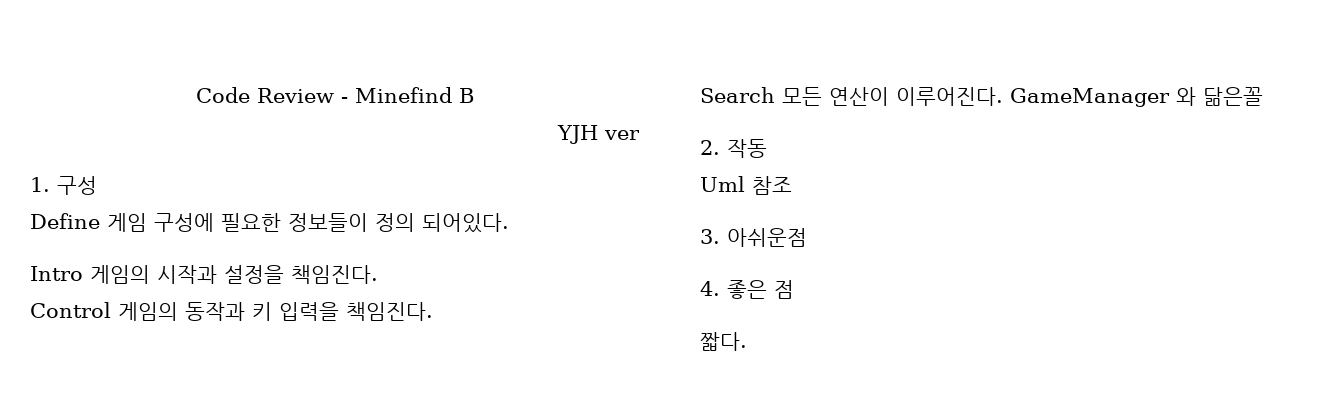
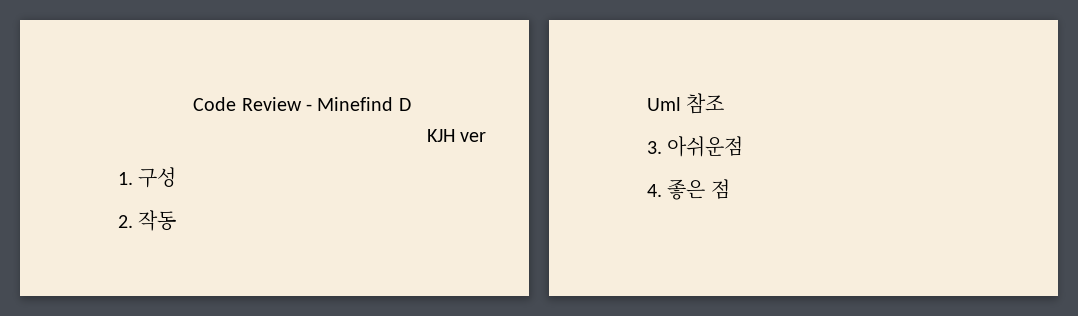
[458,88,474,103] [557,125,598,144] B // YJH -> [398,98,411,111] [426,129,455,142] D // KJH
[30,213,509,233] [30,265,378,284] [30,302,433,321] [700,87,1263,107] // Define 게임 구성에 필요한 정보들이 정의 되어있다. // Intro 게임의 시작과 설정을 책임진다. // Control 게임의 동작과 키 입력을 책임진다. // Search 모든 연산이 이루어진다. GameManager 와 닮은꼴 -> (177, 177) none
[700,332,747,351] // 짧다. -> (730, 189) none

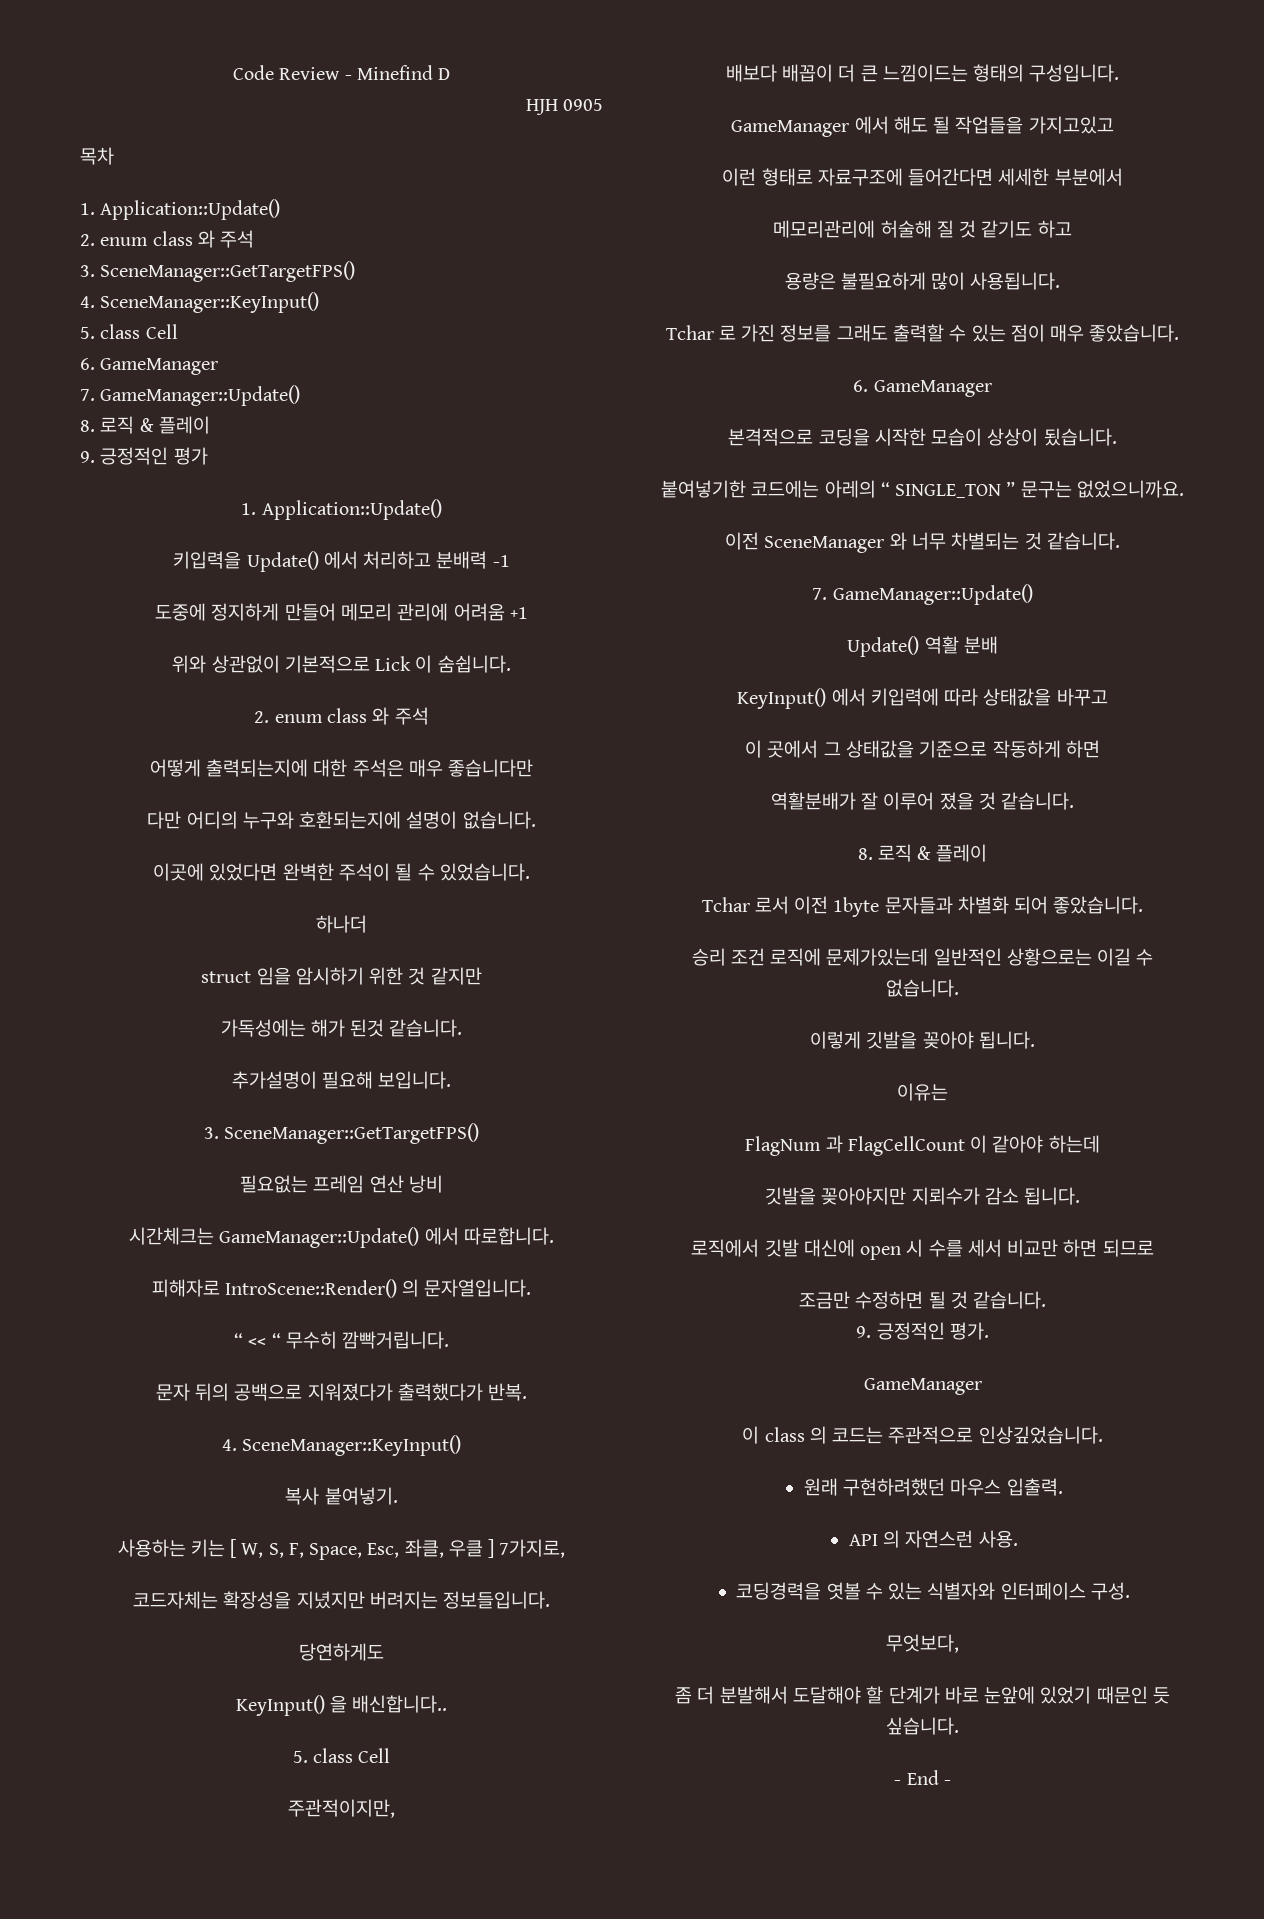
[426,129,486,142] [118,167,177,188] [118,210,177,231] [647,93,725,114] [647,136,744,157] [647,179,730,200] KJH ver // 1. 구성 // 2. 작동 // Uml 참조 // 3. 아쉬운점 // 4. 좋은 점 -> [525,99,603,115] [80,147,114,165] [80,199,281,220] [80,230,255,248] [80,261,356,282] [80,292,320,313] [80,324,178,339] [80,358,219,375] [80,385,301,406] [80,416,210,434] [80,447,208,465] [241,499,442,520] [173,551,510,572] [155,603,528,621] [172,655,511,673] [254,707,429,725] [149,759,534,777] [147,811,536,829] [153,863,530,881] [316,915,367,933] [201,967,482,985] [220,1019,463,1037] [231,1071,452,1089] [203,1123,480,1144] [240,1175,443,1193] [129,1227,554,1248] [151,1279,532,1298] [233,1331,450,1349] [155,1383,528,1401] [221,1435,462,1456] [285,1487,398,1505] [117,1539,566,1560] [132,1591,551,1609] [299,1643,384,1661] [235,1695,448,1716] [292,1748,391,1763] [288,1799,395,1818] [725,64,1120,82] [731,116,1114,137] [722,168,1123,186] [773,220,1072,238] [784,272,1061,290] [665,324,1180,342] [853,380,992,397] [728,428,1117,446] [661,480,1184,498] [725,532,1120,553] [812,584,1033,605] [847,636,998,657] [737,688,1108,709] [745,740,1100,758] [770,792,1075,810] [857,844,988,862] [701,896,1144,917] [691,948,1154,966] [886,979,959,997] [810,1031,1035,1049] [897,1083,948,1101] [745,1135,1100,1156] [764,1187,1081,1205] [691,1239,1154,1260] [798,1291,1047,1309] [856,1322,989,1340] [863,1378,982,1395] [742,1426,1103,1444] [803,1478,1063,1496] [848,1530,1018,1548] [736,1582,1131,1600] [886,1634,959,1653] [675,1686,1170,1704] [886,1717,959,1735] [894,1770,951,1785] HJH 0905 // 목차 // 1. Application::Update() // 2. enum class 와 주석 // 3. SceneManager::GetTargetFPS() // 4. SceneManager::KeyInput() // 5. class Cell // 6. GameManager // 7. GameManager::Update() // 8. 로직 & 플레이 // 9. 긍정적인 평가 // 1. Application::Update() // 키입력을 Update() 에서 처리하고 분배력 -1 // 도중에 정지하게 만들어 메모리 관리에 어려움 +1 // 위와 상관없이 기본적으로 Lick 이 숨쉽니다. // 2. enum class 와 주석 // 어떻게 출력되는지에 대한 주석은 매우 좋습니다만 // 다만 어디의 누구와 호환되는지에 설명이 없습니다. // 이곳에 있었다면 완벽한 주석이 될 수 있었습니다. // 하나더 // struct 임을 암시하기 위한 것 같지만 // 가독성에는 해가 된것 같습니다. // 추가설명이 필요해 보입니다. // 3. SceneManager::GetTargetFPS() // 필요없는 프레임 연산 낭비 // 시간체크는 GameManager::Update() 에서 따로합니다. // 피해자로 IntroScene::Render() 의 문자열입니다. // “ << “ 무수히 깜빡거립니다. // 문자 뒤의 공백으로 지워졌다가 출력했다가 반복. // 4. SceneManager::KeyInput() // 복사 붙여넣기. // 사용하는 키는 [ W, S, F, Space, Esc, 좌클, 우클 ] 7가지로, // 코드자체는 확장성을 지녔지만 버려지는 정보들입니다. // 당연하게도 // KeyInput() 을 배신합니다.. // 5. class Cell // 주관적이지만, // 배보다 배꼽이 더 큰 느낌이드는 형태의 구성입니다. // GameManager 에서 해도 될 작업들을 가지고있고 // 이런 형태로 자료구조에 들어간다면 세세한 부분에서 // 메모리관리에 허술해 질 것 같기도 하고 // 용량은 불필요하게 많이 사용됩니다. // Tchar 로 가진 정보를 그래도 출력할 수 있는 점이 매우 좋았습니다. // 6. GameManager // 본격적으로 코딩을 시작한 모습이 상상이 됬습니다. // 붙여넣기한 코드에는 아레의 “ SINGLE_TON ” 문구는 없었으니까요. // 이전 SceneManager 와 너무 차별되는 것 같습니다. // 7. GameManager::Update() // Update() 역활 분배 // KeyInput() 에서 키입력에 따라 상태값을 바꾸고 // 이 곳에서 그 상태값을 기준으로 작동하게 하면 // 역활분배가 잘 이루어 졌을 것 같습니다. // 8. 로직 & 플레이 // Tchar 로서 이전 1byte 문자들과 차별화 되어 좋았습니다. // 승리 조건 로직에 문제가있는데 일반적인 상황으로는 이길 수 없습니다. // 이렇게 깃발을 꽂아야 됩니다. // 이유는 // FlagNum 과 FlagCellCount 이 같아야 하는데 // 깃발을 꽂아야지만 지뢰수가 감소 됩니다. // 로직에서 깃발 대신에 open 시 수를 세서 비교만 하면 되므로 // 조금만 수정하면 될 것 같습니다. // 9. 긍정적인 평가. // GameManager // 이 class 의 코드는 주관적으로 인상깊었습니다. // 원래 구현하려했던 마우스 입출력. // API 의 자연스런 사용. // 코딩경력을 엿볼 수 있는 식별자와 인터페이스 구성. // 무엇보다, // 좀 더 분발해서 도달해야 할 단계가 바로 눈앞에 있었기 때문인 듯 싶습니다. // - End -

